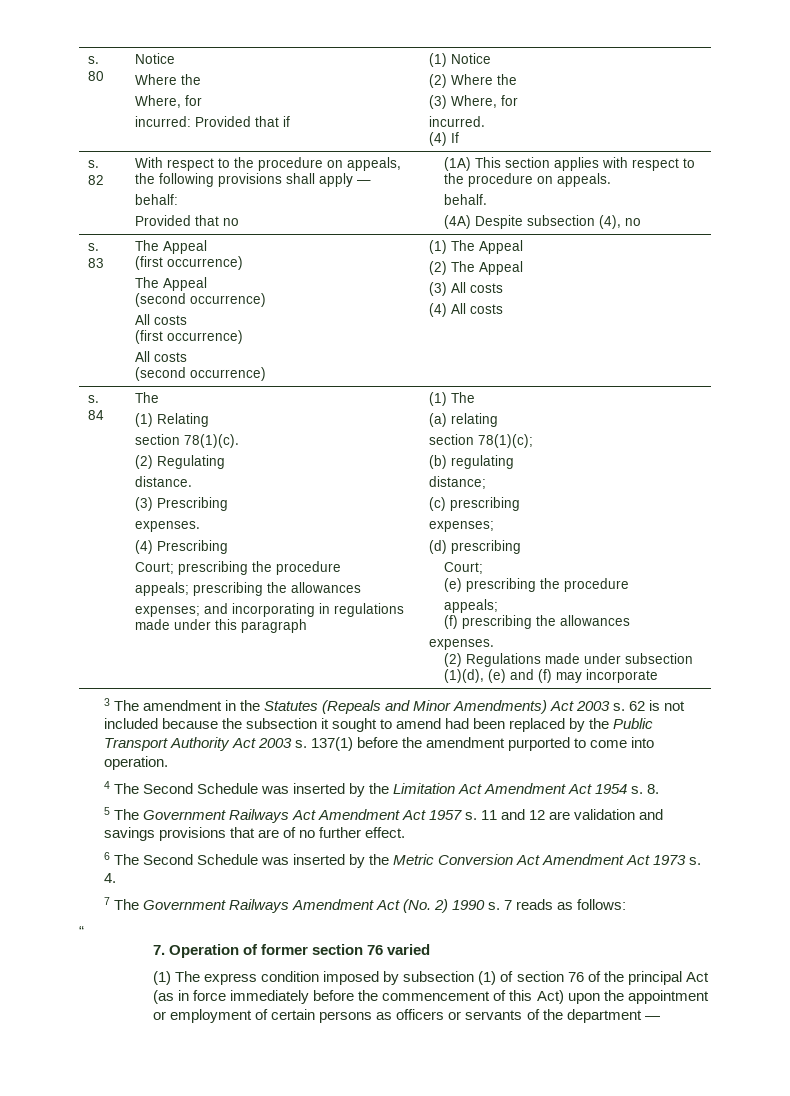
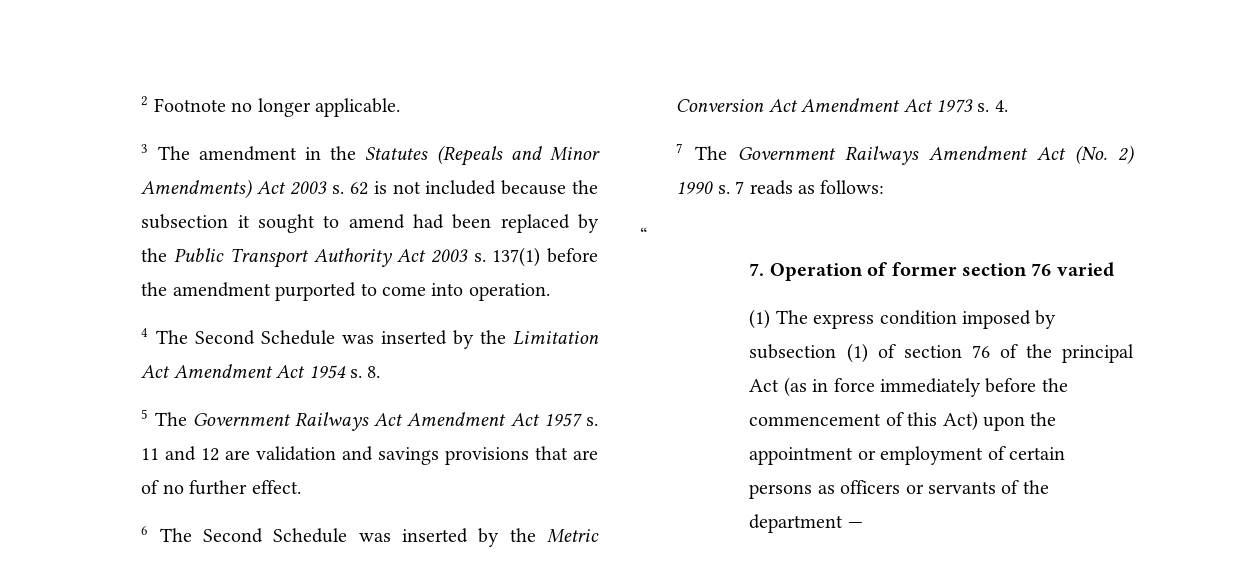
[88,56,100,64] [88,71,105,81] [135,53,176,64] [135,74,202,85] [135,95,203,108] [135,116,291,127] [429,53,492,67] [429,74,518,88] [429,95,519,109] [429,116,486,127] [429,132,460,146] [88,160,100,168] [88,175,105,185] [135,157,402,171] [135,173,372,187] [135,194,179,205] [135,215,240,226] [444,157,696,171] [444,173,612,187] [444,194,488,205] [444,215,642,229] [88,243,100,251] [88,258,105,268] [135,240,208,254] [135,256,244,270] [135,277,208,291] [135,293,267,307] [135,314,188,325] [135,330,244,344] [135,351,188,362] [135,367,267,381] [429,240,524,254] [429,261,524,275] [429,282,504,296] [429,303,504,317] [88,395,100,403] [88,410,105,420] [135,392,160,403] [135,413,210,427] [135,434,240,448] [135,455,226,469] [135,476,193,487] [135,497,229,511] [135,521,201,532] [135,540,229,554] [135,561,342,575] [135,582,362,596] [135,603,405,617] [135,619,308,633] [429,392,476,406] [429,413,499,427] [429,434,534,448] [429,455,515,469] [429,476,487,489] [429,497,521,511] [429,521,495,532] [429,540,522,554] [444,562,484,574] [444,578,630,592] [444,599,499,613] [444,615,631,629] [429,639,495,650] [444,653,694,667] [444,669,659,683] s. 80 | Notice // Where the // Where, for // incurred: Provided that if | (1) Notice // (2) Where the // (3) Where, for // incurred. // (4) If // s. 82 | With respect to the procedure on appeals, the following provisions shall apply — // behalf: // Provided that no | (1A) This section applies with respect to the procedure on appeals. // behalf. // (4A) Despite subsection (4), no // s. 83 | The Appeal // (first occurrence) // The Appeal // (second occurrence) // All costs // (first occurrence) // All costs // (second occurrence) | (1) The Appeal // (2) The Appeal // (3) All costs // (4) All costs // s. 84 | The // (1) Relating // section 78(1)(c). // (2) Regulating // distance. // (3) Prescribing // expenses. // (4) Prescribing // Court; prescribing the procedure // appeals; prescribing the allowances // expenses; and incorporating in regulations made under this paragraph | (1) The // (a) relating // section 78(1)(c); // (b) regulating // distance; // (c) prescribing // expenses; // (d) prescribing // Court; // (e) prescribing the procedure // appeals; // (f) prescribing the allowances // expenses. // (2) Regulations made under subsection (1)(d), (e) and (f) may incorporate -> [141,96,401,117] 2 Footnote no longer applicable.

